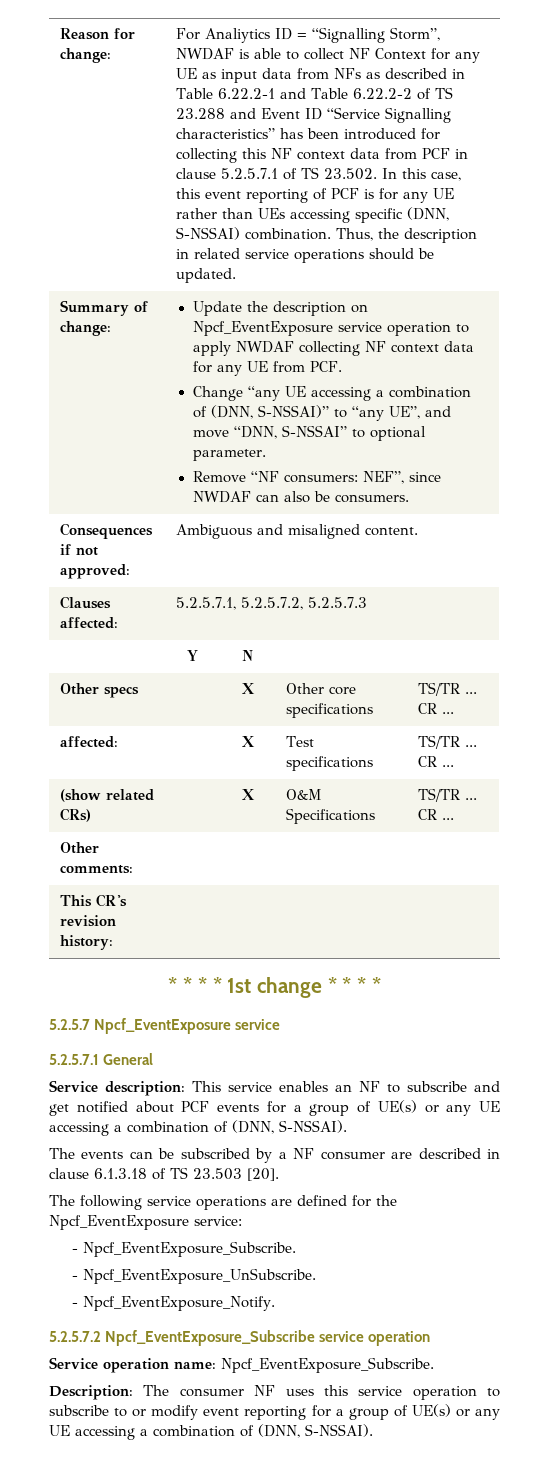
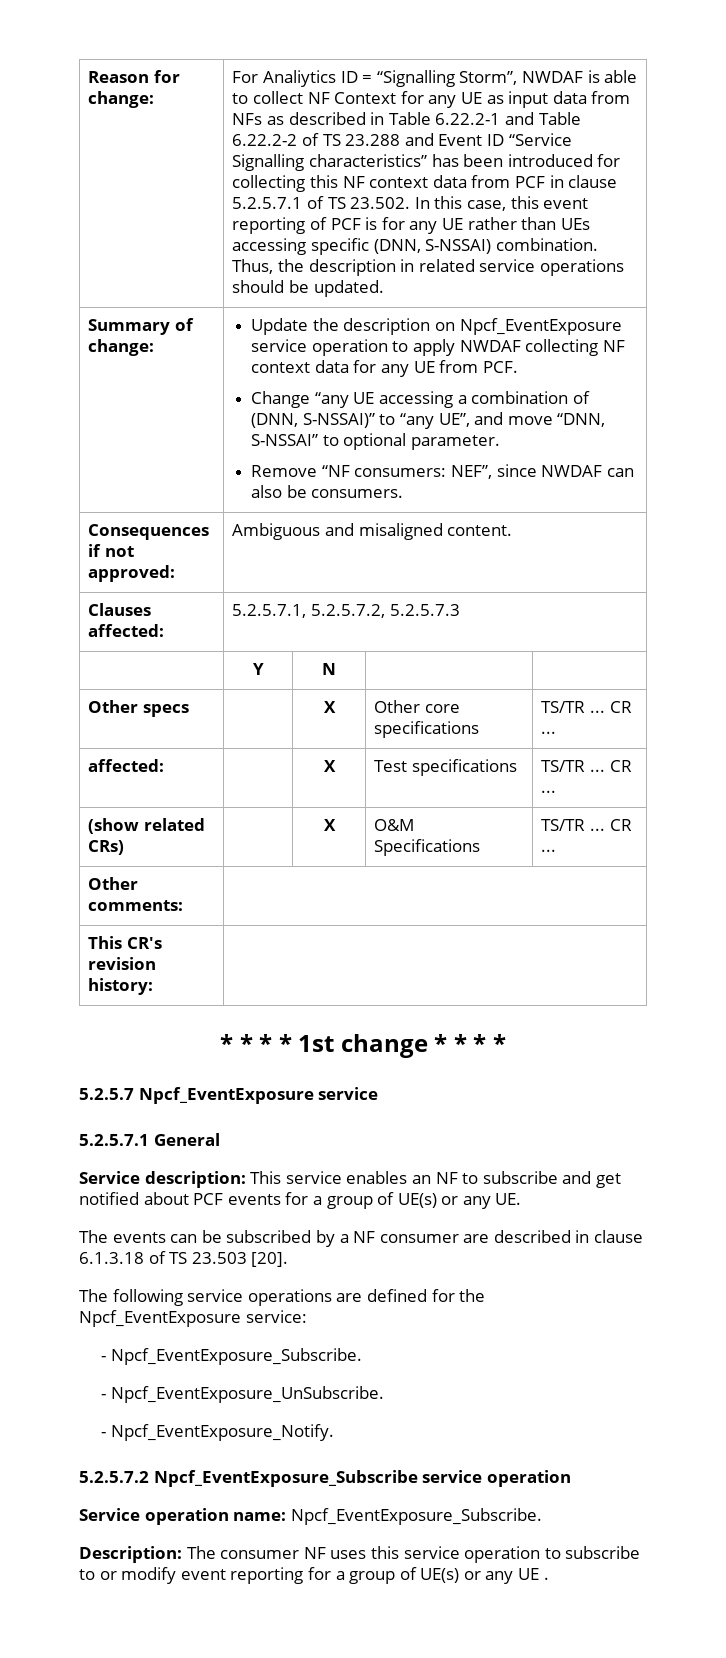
[479,1101,500,1112] [49,1120,347,1136] UE accessing a combination of (DNN, S-NSSAI). -> [495,1193,522,1205] UE.
[75,1424,373,1440] accessing a combination of (DNN, S-NSSAI). -> [543,1577,549,1580] .

